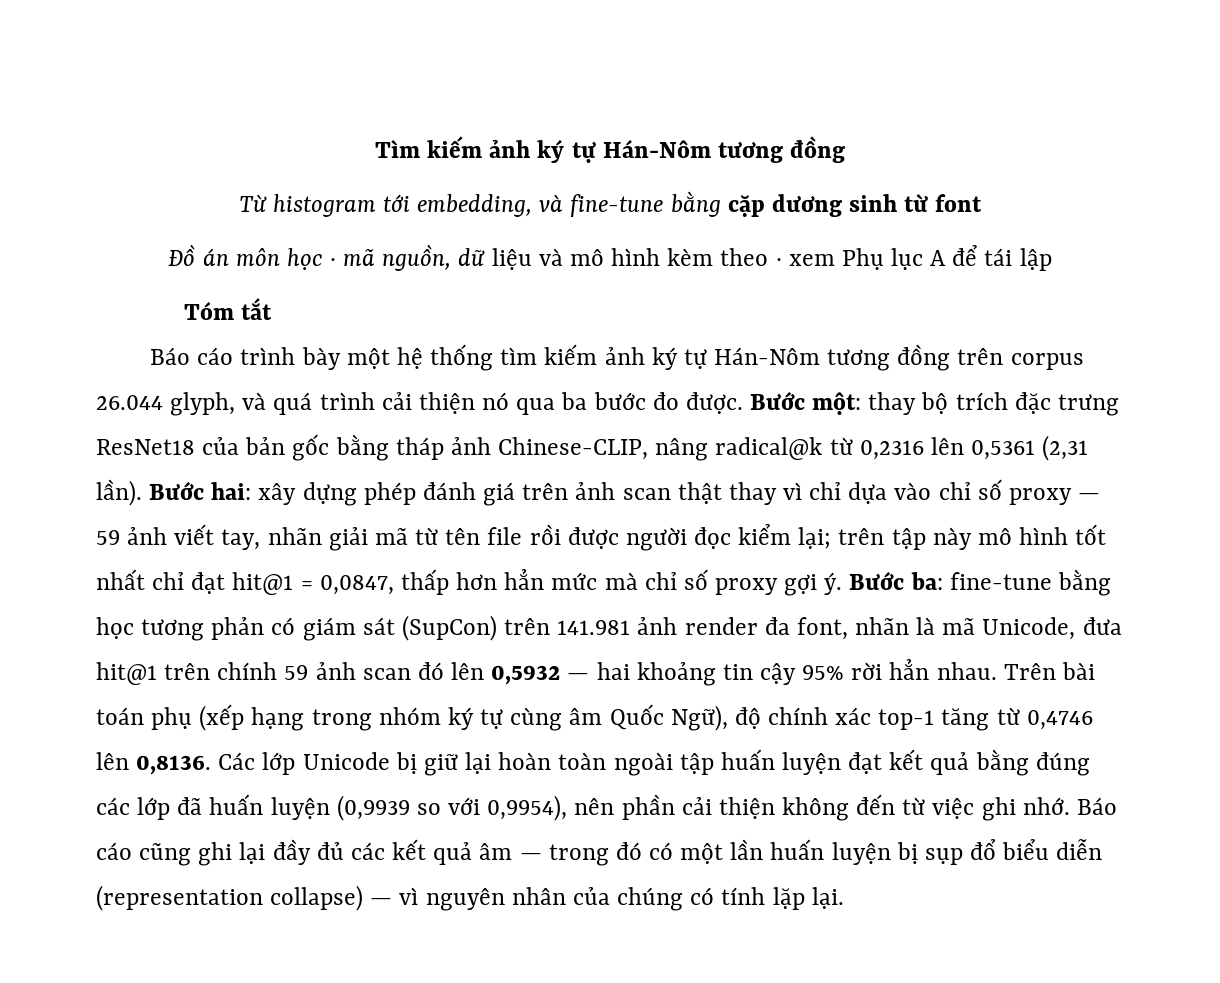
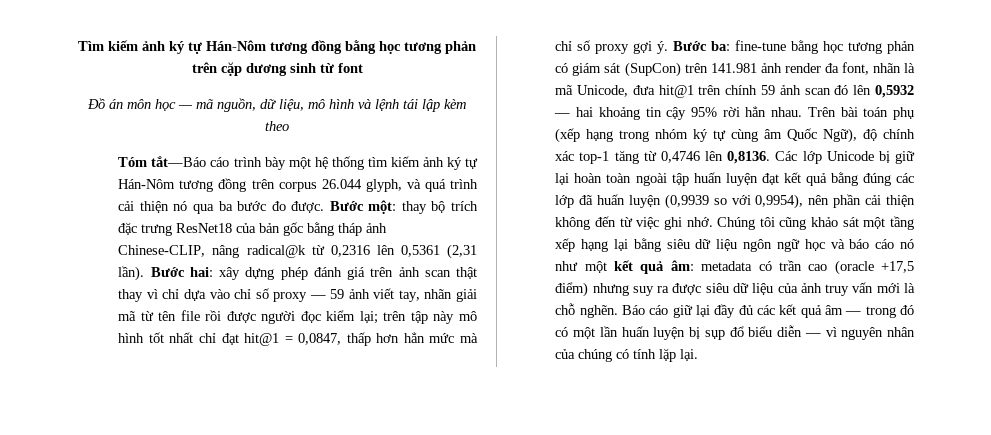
[238,191,721,217] // Từ histogram tới embedding, và fine-tune bằng -> [345,40,476,54] [191,62,217,73] bằng học tương phản trên
[329,258,336,266] · -> [178,105,192,109] —
[491,245,1052,271] liệu và mô hình kèm theo · xem Phụ lục A để tái lập -> [279,99,466,112] [265,121,289,131] liệu, mô hình và lệnh tái lập kèm theo
[240,298,272,320] [150,347,191,365] tắt // Báo -> [151,156,207,167] tắt—Báo
[1076,797,1117,815] [96,842,233,866] Báo cáo cũng ghi -> [717,216,914,230] [555,238,914,252] [555,260,915,275] [555,282,916,297] [555,303,693,318] Chúng tôi cũng khảo sát một tầng xếp hạng lại bằng siêu dữ liệu ngôn ngữ học và báo cáo nó như một kết quả âm: metadata có trần cao (oracle +17,5 điểm) nhưng suy ra được siêu dữ liệu của ảnh truy vấn mới là chỗ nghẽn. Báo cáo giữ
[96,885,364,911] (representation collapse) -> (803, 331) none

